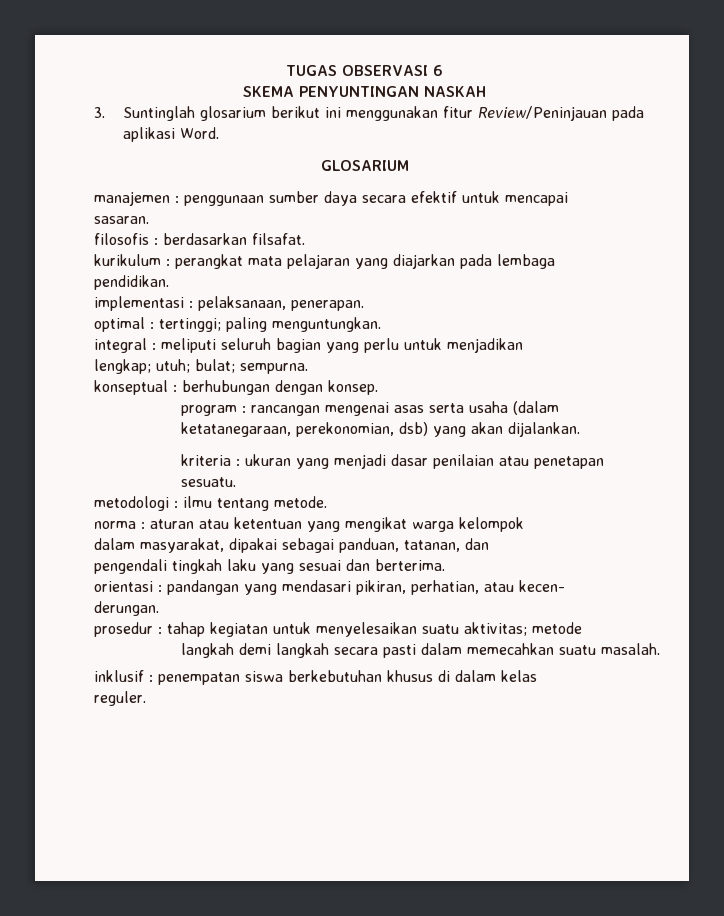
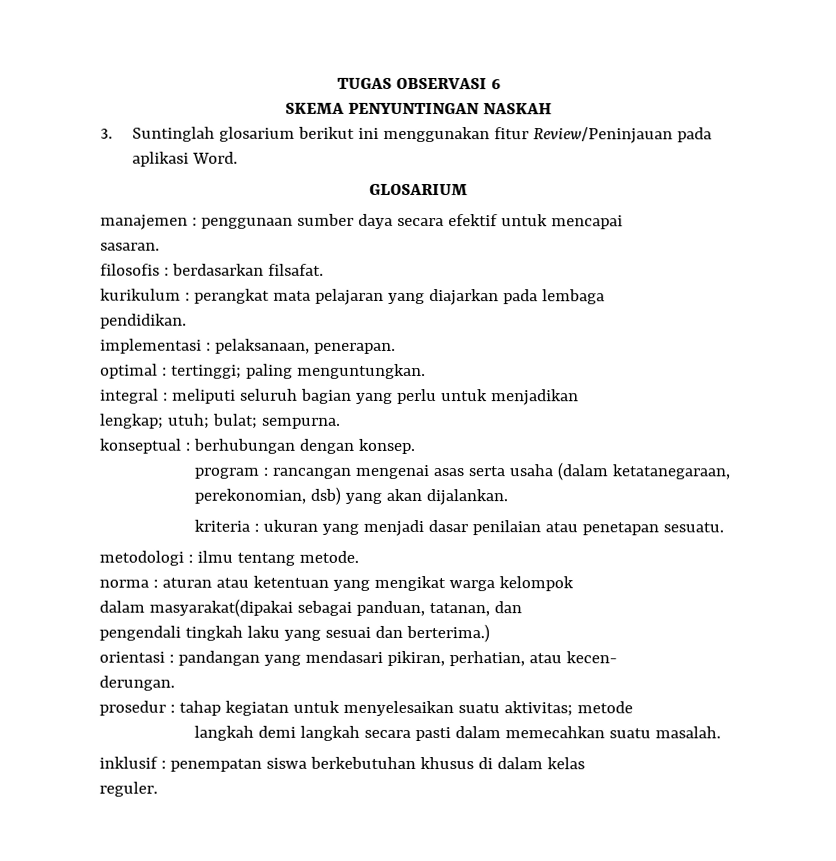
[140,538,278,553] masyarakat, dipakai -> [148,598,293,617] masyarakat(dipakai
[375,559,446,571] berterima. -> [405,623,490,643] berterima.)

